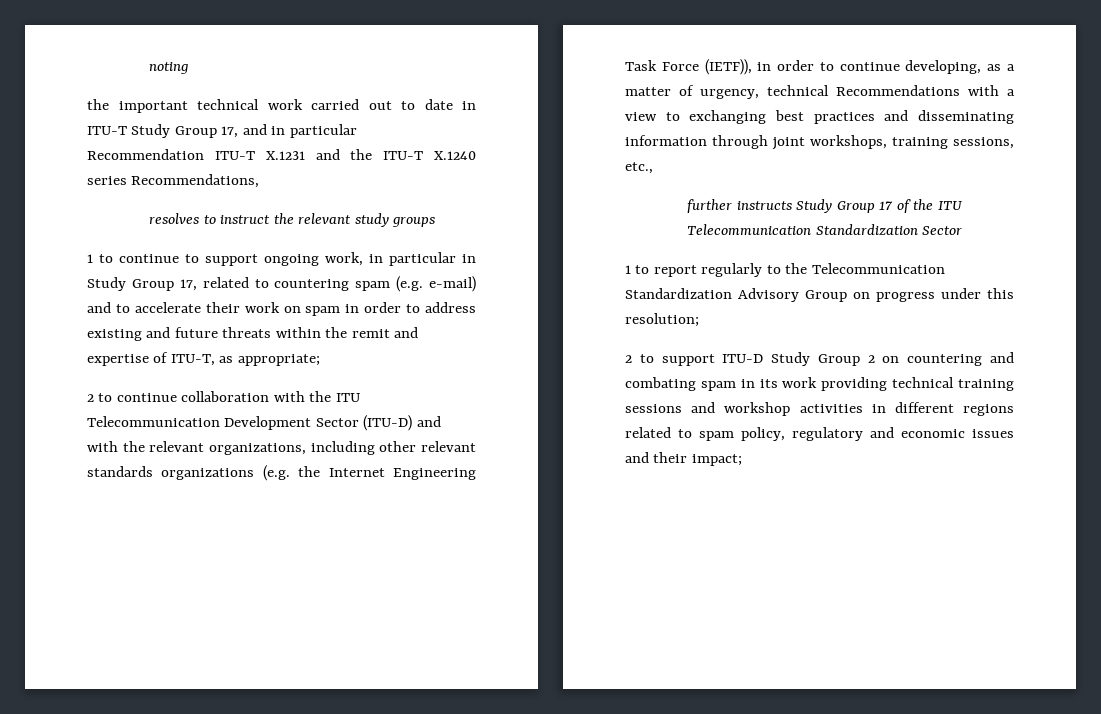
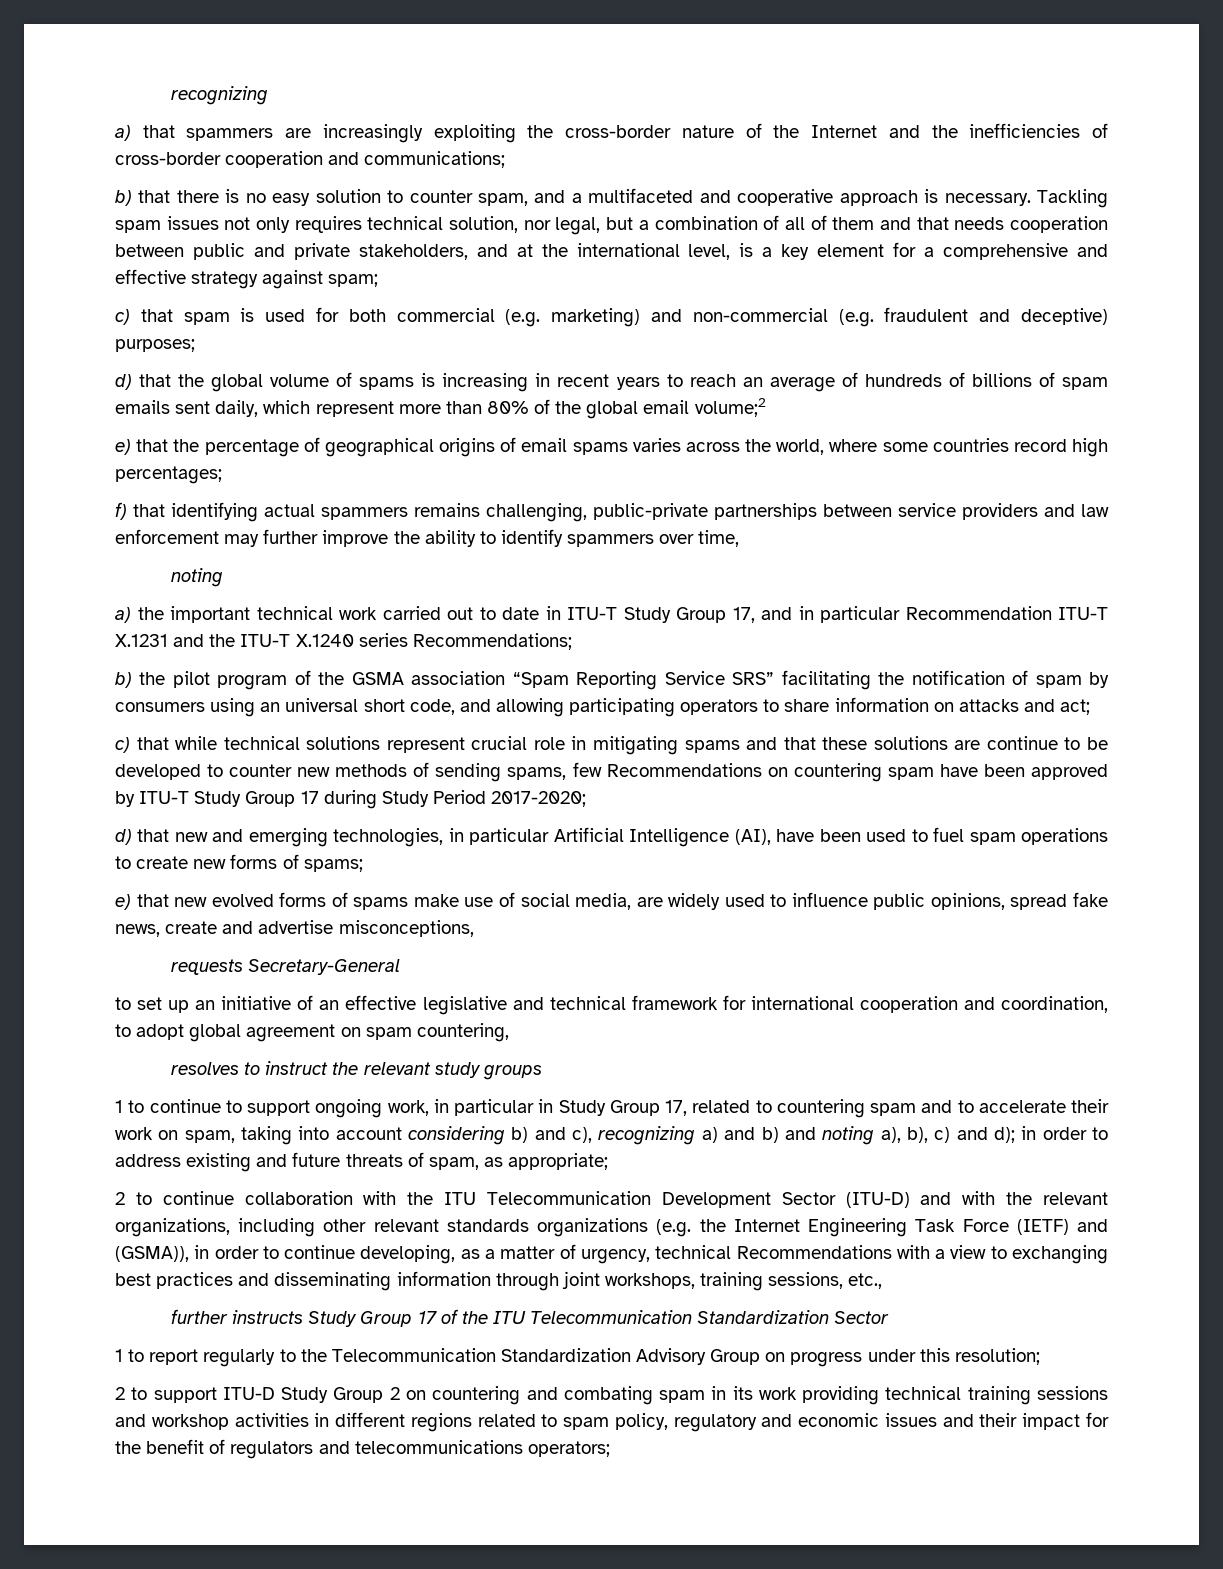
(149, 68) none -> [171,86,269,105] [115,123,1108,143] [115,151,506,168] [115,188,1109,208] [115,215,1109,235] [115,242,1109,260] [115,269,379,289] [115,307,1108,327] [115,339,195,352] [115,372,1108,392] [115,398,766,419] [115,437,1108,457] [115,466,222,484] [115,502,1109,522] [115,529,740,547] recognizing // a) that spammers are increasingly exploiting the cross-border nature of the Internet and the inefficiencies of cross-border cooperation and communications; // b) that there is no easy solution to counter spam, and a multifaceted and cooperative approach is necessary. Tackling spam issues not only requires technical solution, nor legal, but a combination of all of them and that needs cooperation between public and private stakeholders, and at the international level, is a key element for a comprehensive and effective strategy against spam; // c) that spam is used for both commercial (e.g. marketing) and non-commercial (e.g. fraudulent and deceptive) purposes; // d) that the global volume of spams is increasing in recent years to reach an average of hundreds of billions of spam emails sent daily, which represent more than 80% of the global email volume;2 // e) that the percentage of geographical origins of email spams varies across the world, where some countries record high percentages; // f) that identifying actual spammers remains challenging, public-private partnerships between service providers and law enforcement may further improve the ability to identify spammers over time, //
(189, 68) none -> [115,607,131,623] a)
[131,174,260,188] Recommendations, -> [412,633,572,650] [115,670,1110,690] [115,697,1091,717] [115,736,1108,755] [115,762,1109,782] [115,790,587,809] [115,827,1109,847] [115,854,363,872] [115,892,1108,910] [115,920,474,937] [171,959,401,975] [115,995,1108,1015] [115,1023,509,1042] Recommendations; // b) the pilot program of the GSMA association “Spam Reporting Service SRS” facilitating the notification of spam by consumers using an universal short code, and allowing participating operators to share information on attacks and act; // c) that while technical solutions represent crucial role in mitigating spams and that these solutions are continue to be developed to counter new methods of sending spams, few Recommendations on countering spam have been approved by ITU-T Study Group 17 during Study Period 2017-2020; // d) that new and emerging technologies, in particular Artificial Intelligence (AI), have been used to fuel spam operations to create new forms of spams; // e) that new evolved forms of spams make use of social media, are widely used to influence public opinions, spread fake news, create and advertise misconceptions, // requests Secretary-General // to set up an initiative of an effective legislative and technical framework for international cooperation and coordination, to adopt global agreement on spam countering,
[396,276,476,292] (e.g. e-mail) -> (916, 1109) none
[305,306,341,316] spam -> [184,1126,1015,1145] spam, taking into account considering b) and c), recognizing a) and b) and noting a), b), c) and d);
[275,327,419,338] [87,352,215,366] within the remit and expertise of ITU-T, -> [407,1152,479,1170] of spam,
[704,59,752,75] (IETF)), -> [1016,1219,1109,1235] [115,1246,189,1262] (IETF) and (GSMA)),
[691,454,742,466] impact; -> [1022,1412,1109,1430] [115,1439,610,1459] impact for the benefit of regulators and telecommunications operators;

